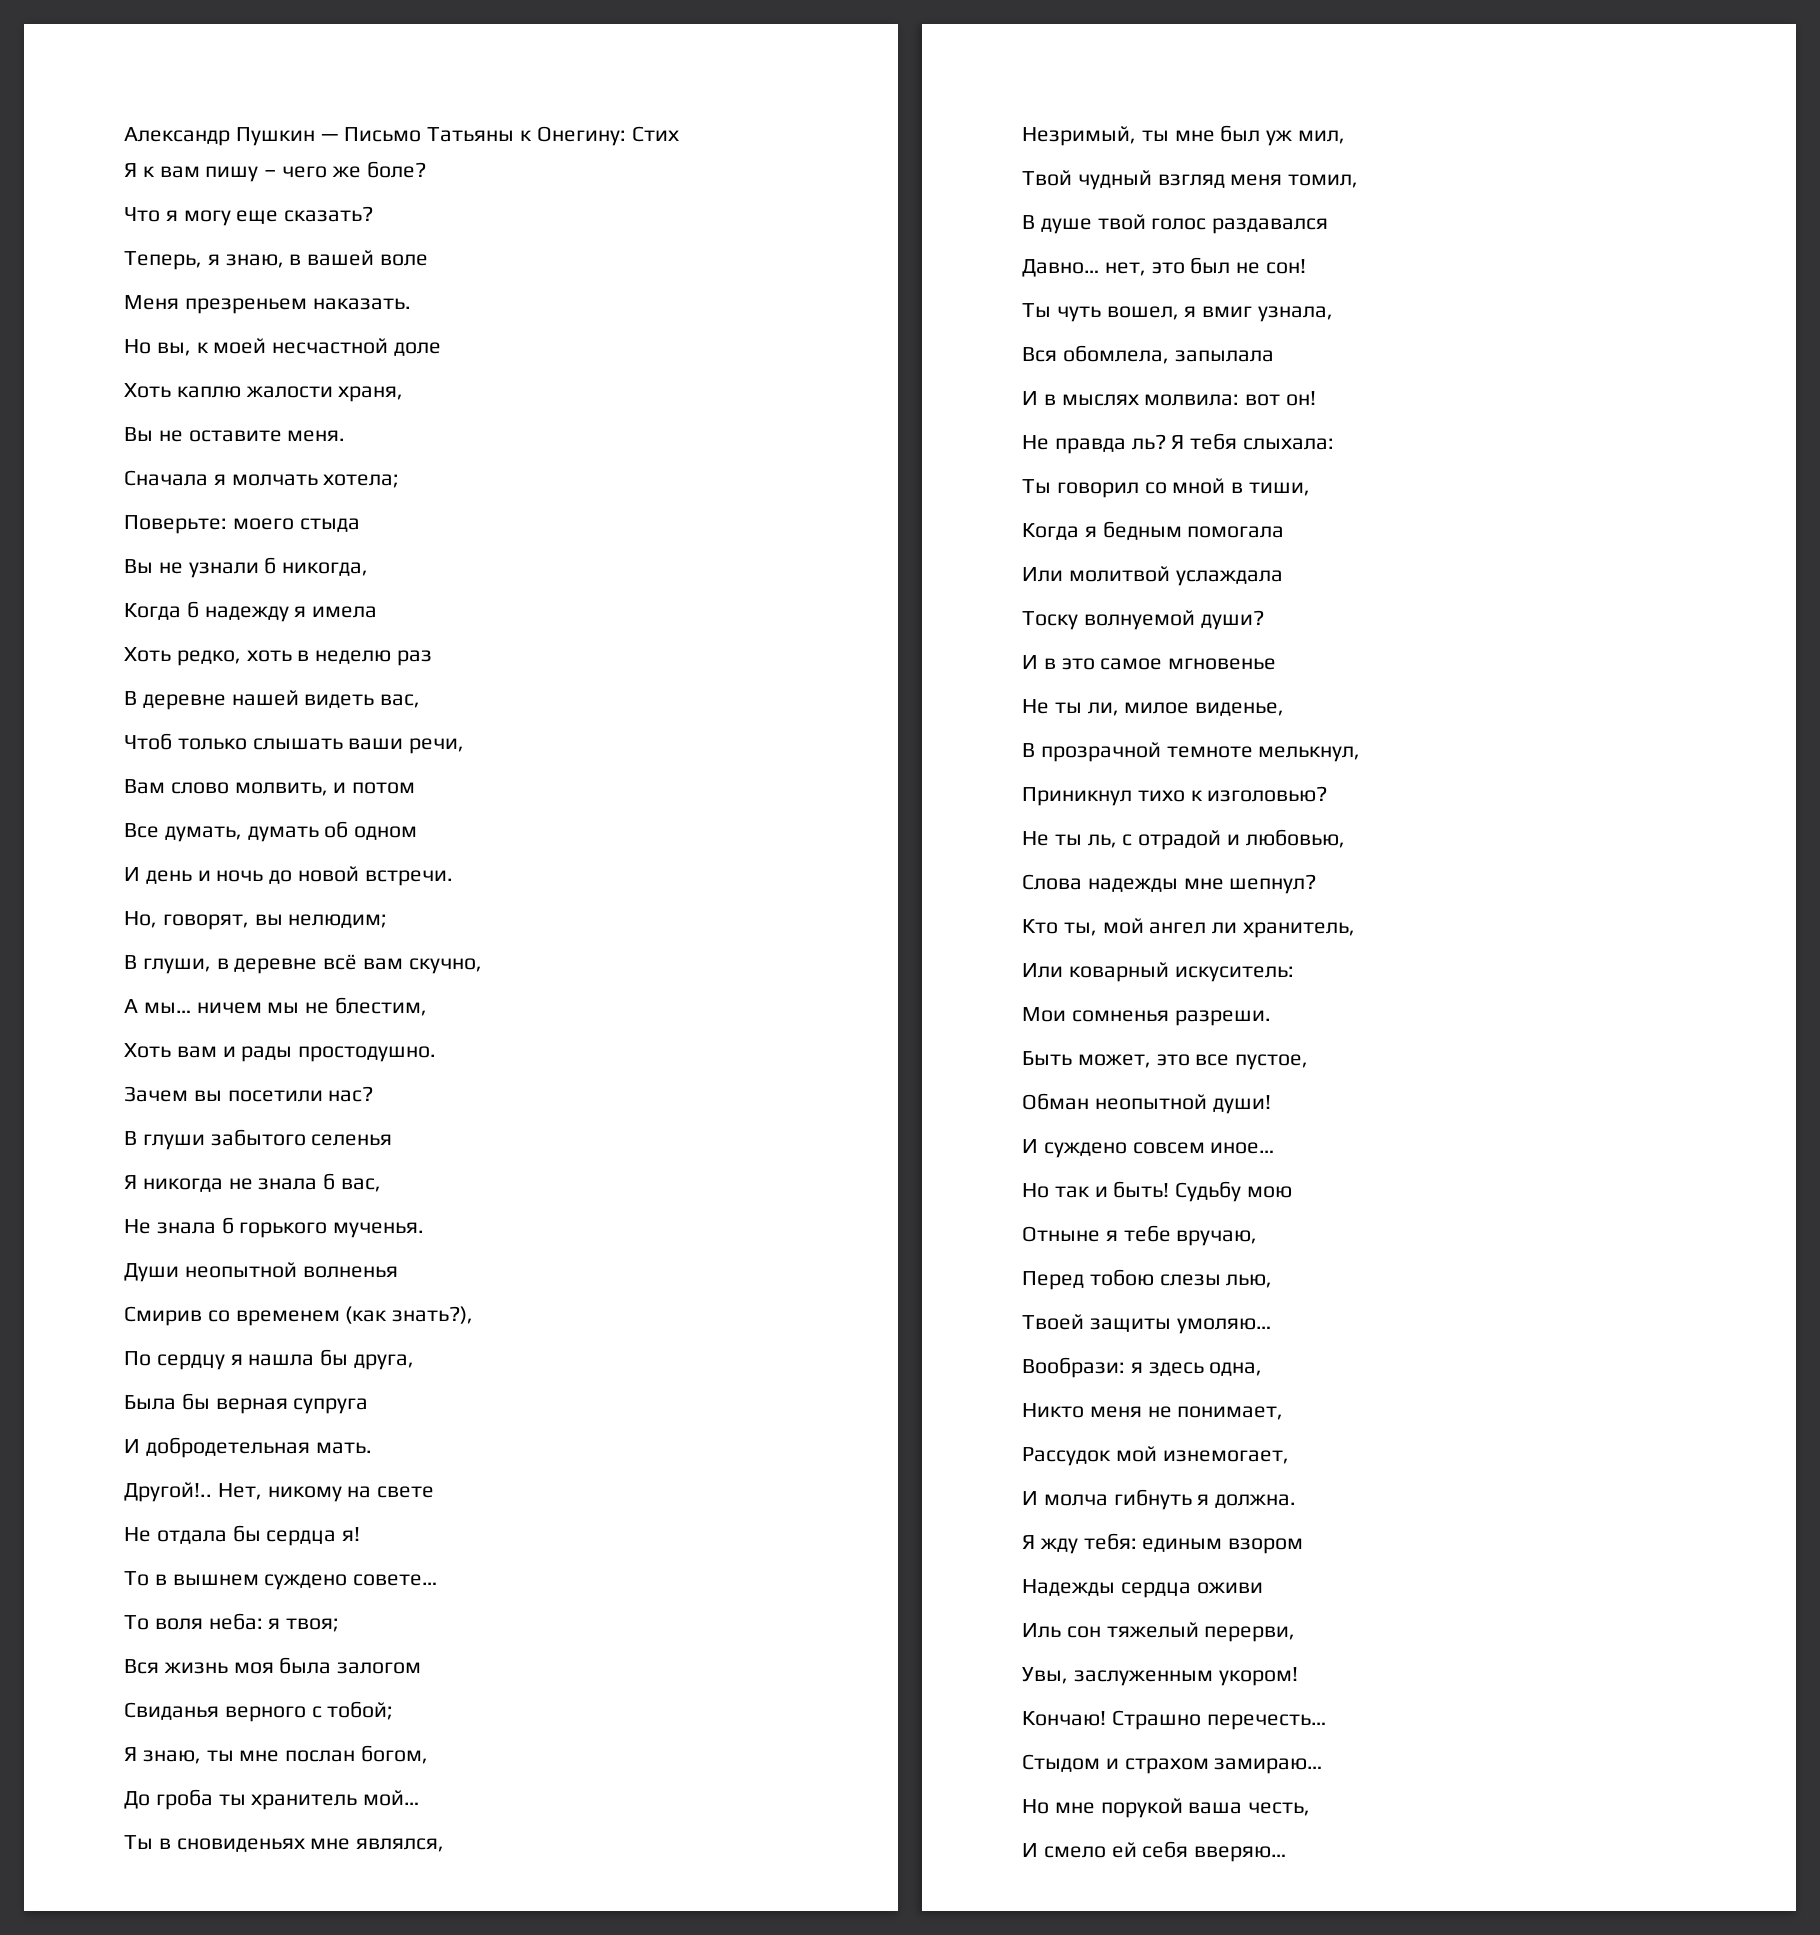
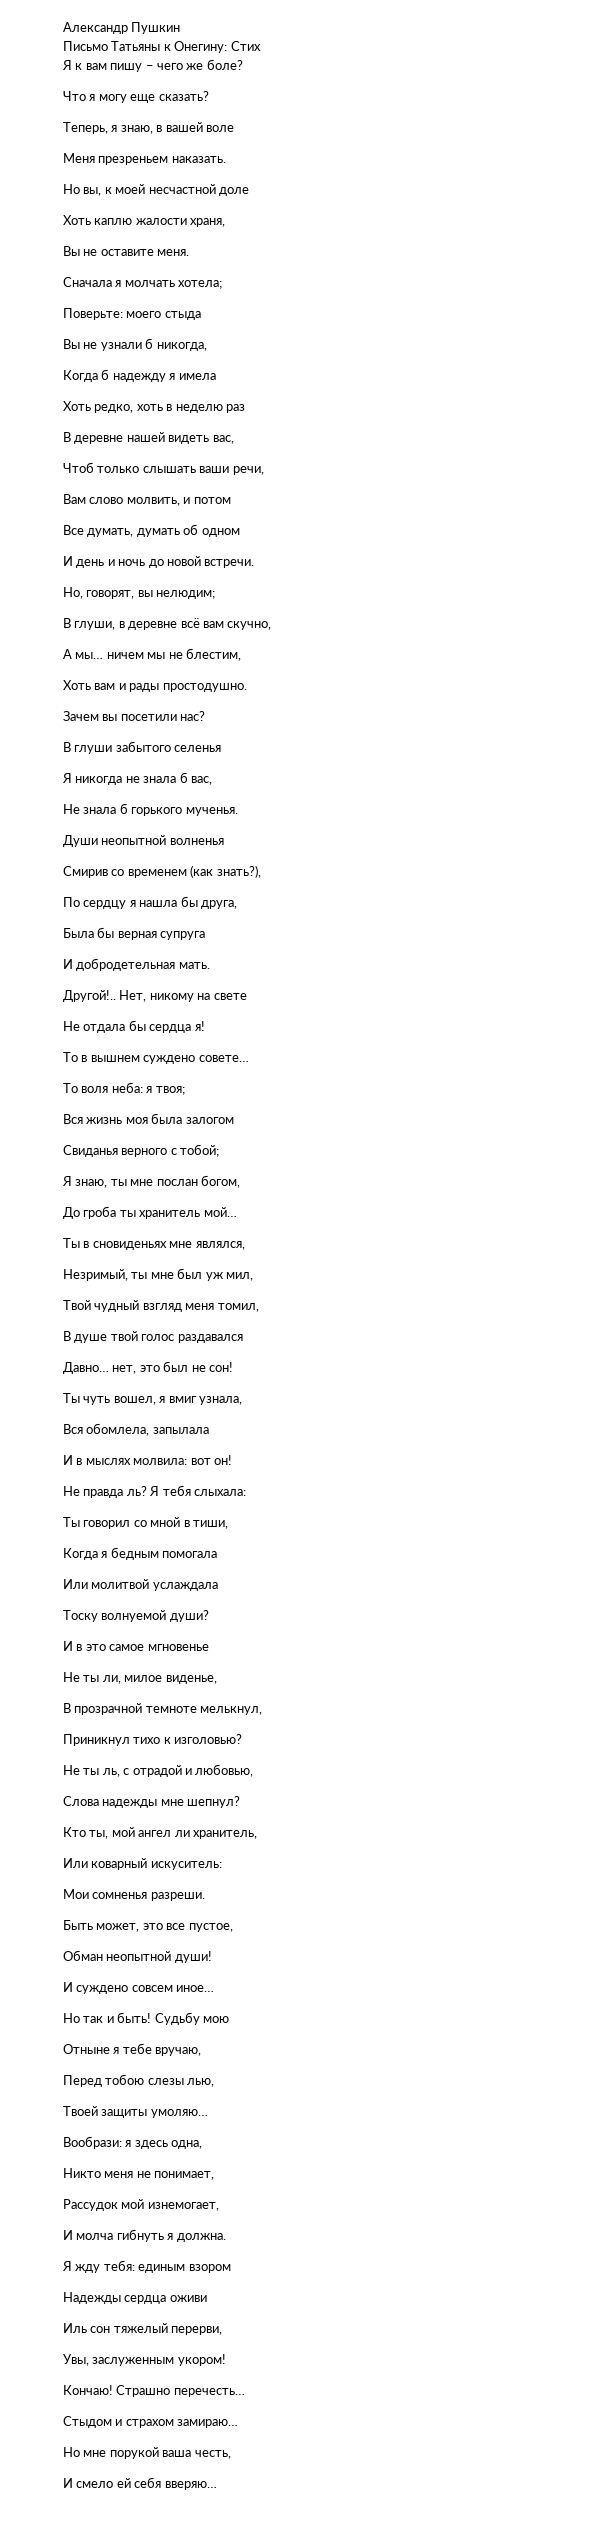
[320,134,339,141] — -> (181, 28) //

